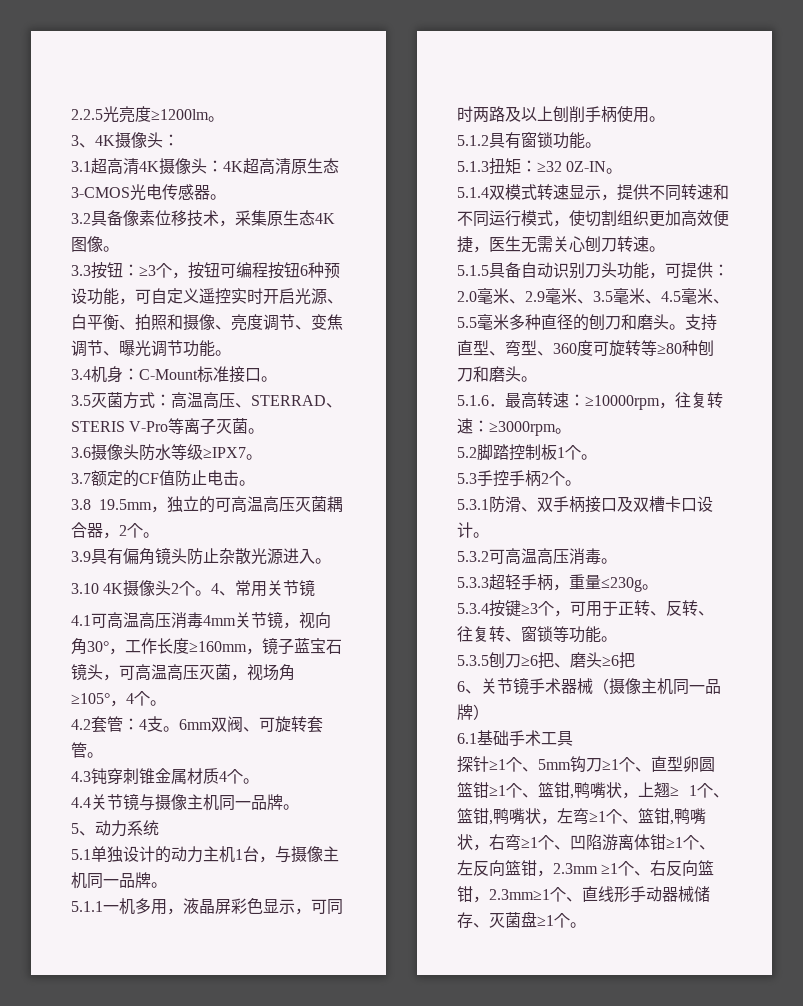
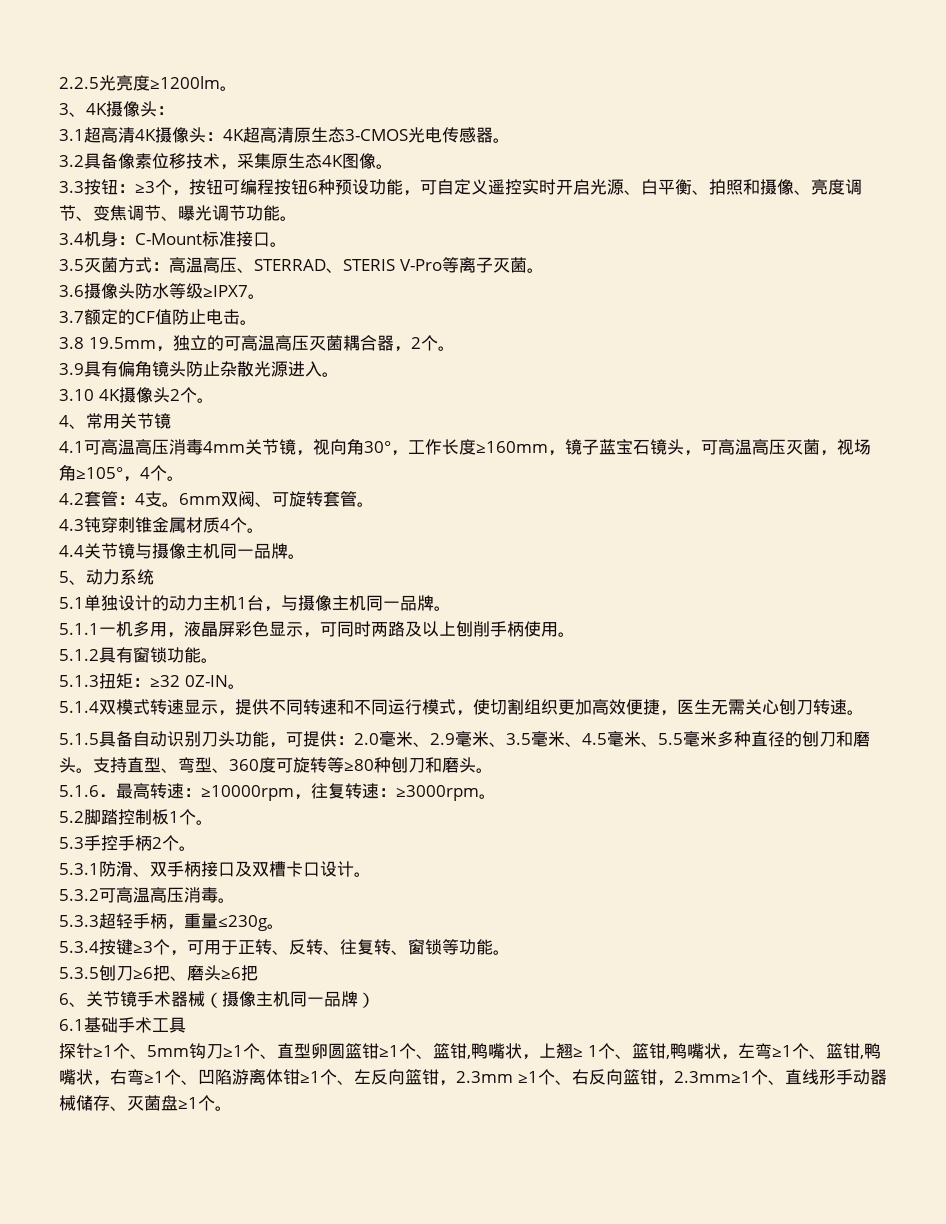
(212, 593) none -> (214, 400) //

